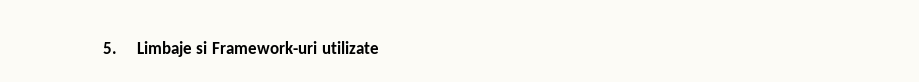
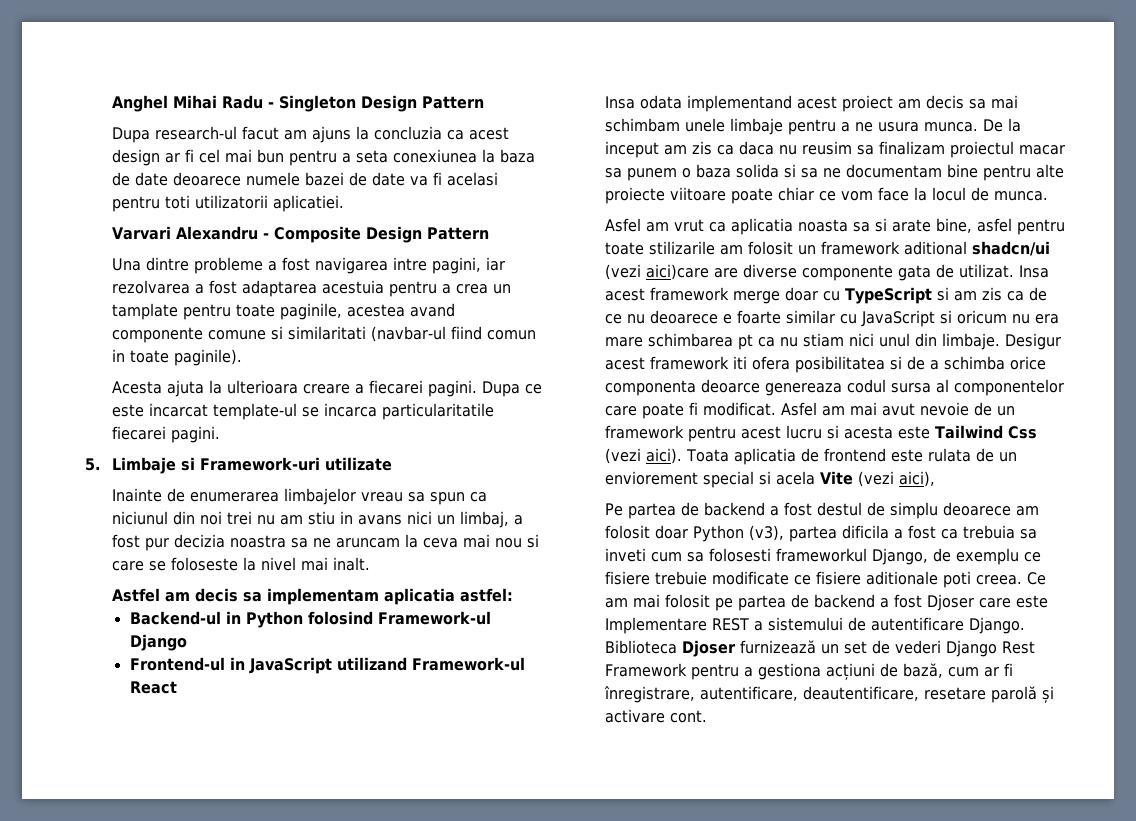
(102, 48) none -> [112,95,485,112] [112,126,510,143] [112,149,536,166] [112,172,499,186] [112,195,345,212] [112,226,490,243] [112,257,506,274] [112,280,512,297] [112,303,456,320] [112,326,537,343] [112,349,243,366] [112,380,543,397] [112,403,495,420] [112,426,221,443] Anghel Mihai Radu - Singleton Design Pattern // Dupa research-ul facut am ajuns la concluzia ca acest design ar fi cel mai bun pentru a seta conexiunea la baza de date deoarece numele bazei de date va fi acelasi pentru toti utilizatorii aplicatiei. // Varvari Alexandru - Composite Design Pattern // Una dintre probleme a fost navigarea intre pagini, iar rezolvarea a fost adaptarea acestuia pentru a crea un tamplate pentru toate paginile, acestea avand componente comune si similaritati (navbar-ul fiind comun in toate paginile). // Acesta ajuta la ulterioara creare a fiecarei pagini. Dupa ce este incarcat template-ul se incarca particularitatile fiecarei pagini. //
(379, 47) none -> [112,488,488,505] [112,511,524,528] [112,534,540,551] [112,557,371,571] [112,588,514,605] [129,611,491,628] [129,634,187,651] [129,657,525,674] [129,681,177,694] [605,95,1019,112] [605,118,1022,135] [605,141,1066,158] [605,164,1065,181] [605,187,1049,204] [605,218,1066,235] [605,241,1051,256] [605,264,1050,281] [605,287,1048,304] [605,310,1060,327] [605,333,1062,350] [605,356,1047,373] [605,379,1065,396] [605,402,1016,419] [605,425,1038,442] [605,448,1018,465] [605,471,936,488] [605,502,1040,519] [605,525,1038,542] [605,548,1042,565] [605,571,1047,588] [605,594,1049,611] [605,617,1026,634] [605,640,1036,657] [605,663,1014,680] [604,686,1055,703] [605,709,708,723] // Inainte de enumerarea limbajelor vreau sa spun ca niciunul din noi trei nu am stiu in avans nici un limbaj, a fost pur decizia noastra sa ne aruncam la ceva mai nou si care se foloseste la nivel mai inalt. // Astfel am decis sa implementam aplicatia astfel: // Backend-ul in Python folosind Framework-ul Django // Frontend-ul in JavaScript utilizand Framework-ul React // Insa odata implementand acest proiect am decis sa mai schimbam unele limbaje pentru a ne usura munca. De la inceput am zis ca daca nu reusim sa finalizam proiectul macar sa punem o baza solida si sa ne documentam bine pentru alte proiecte viitoare poate chiar ce vom face la locul de munca. // Asfel am vrut ca aplicatia noasta sa si arate bine, asfel pentru toate stilizarile am folosit un framework aditional shadcn/ui (vezi aici)care are diverse componente gata de utilizat. Insa acest framework merge doar cu TypeScript si am zis ca de ce nu deoarece e foarte similar cu JavaScript si oricum nu era mare schimbarea pt ca nu stiam nici unul din limbaje. Desigur acest framework iti ofera posibilitatea si de a schimba orice componenta deoarce genereaza codul sursa al componentelor care poate fi modificat. Asfel am mai avut nevoie de un framework pentru acest lucru si acesta este Tailwind Css (vezi aici). Toata aplicatia de frontend este rulata de un enviorement special si acela Vite (vezi aici), // Pe partea de backend a fost destul de simplu deoarece am folosit doar Python (v3), partea dificila a fost ca trebuia sa inveti cum sa folosesti frameworkul Django, de exemplu ce fisiere trebuie modificate ce fisiere aditionale poti creea. Ce am mai folosit pe partea de backend a fost Djoser care este Implementare REST a sistemului de autentificare Django. Biblioteca Djoser furnizează un set de vederi Django Rest Framework pentru a gestiona acțiuni de bază, cum ar fi înregistrare, autentificare, deautentificare, resetare parolă și activare cont.

